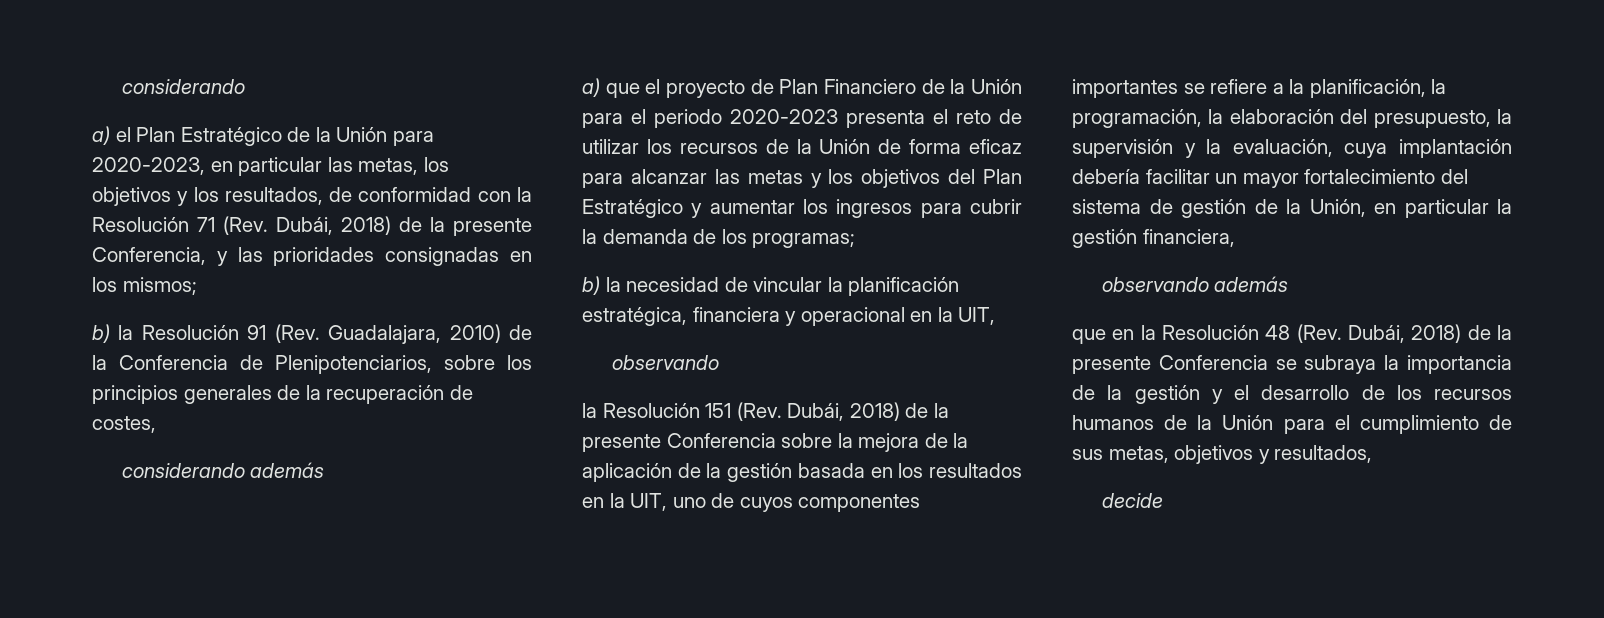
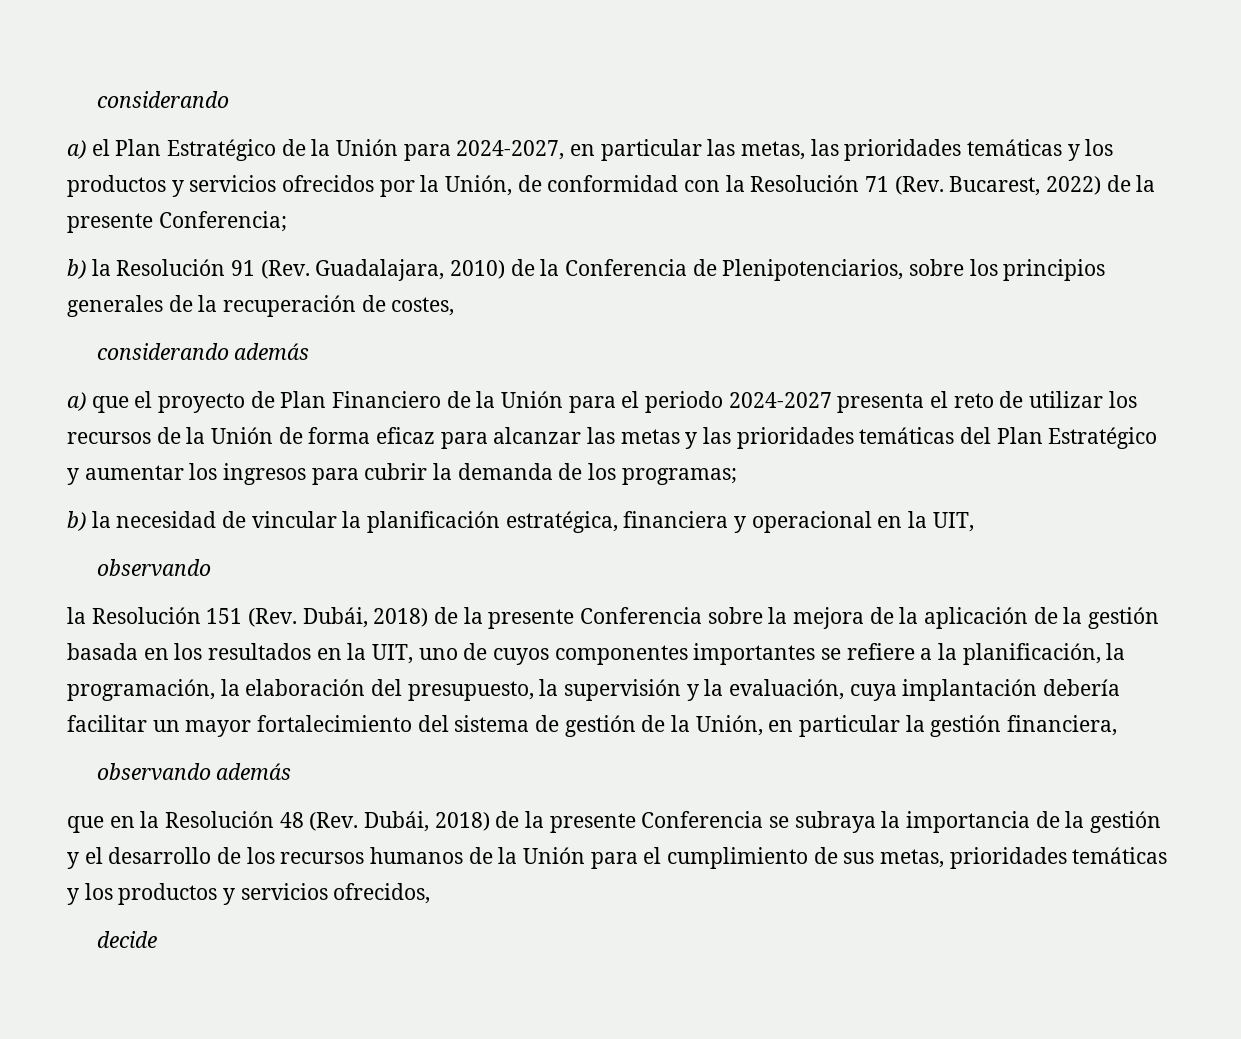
[92,157,205,175] 2020-2023, -> [456,140,565,160] 2024-2027,
[423,157,449,172] [92,187,323,206] los objetivos y los resultados, -> [810,139,1114,161] [67,175,513,197] las prioridades temáticas y los productos y servicios ofrecidos por la Unión,
[276,216,532,236] [92,247,532,266] [92,277,197,295] Dubái, 2018) de la presente Conferencia, y las prioridades consignadas en los mismos; -> [949,175,1156,196] [67,211,287,233] Bucarest, 2022) de la presente Conferencia;
[730,109,838,124] 2020-2023 -> [728,392,832,408] 2024-2027
[828,169,941,188] los objetivos -> [703,427,955,449] las prioridades temáticas
[1174,445,1373,464] objetivos y resultados, -> [949,847,1168,869] [67,883,431,905] prioridades temáticas y los productos y servicios ofrecidos,

